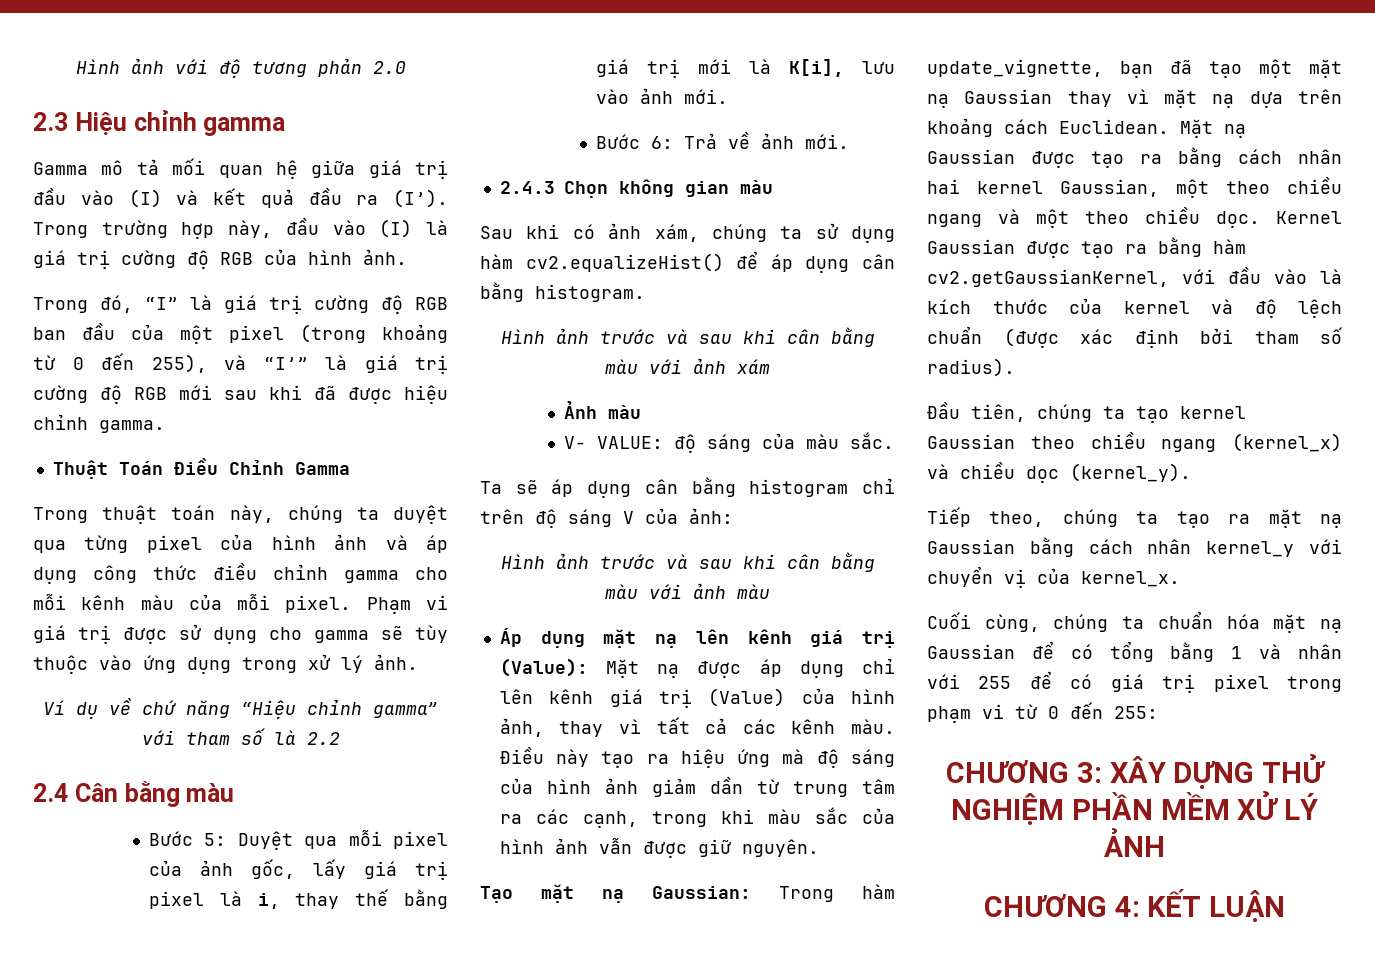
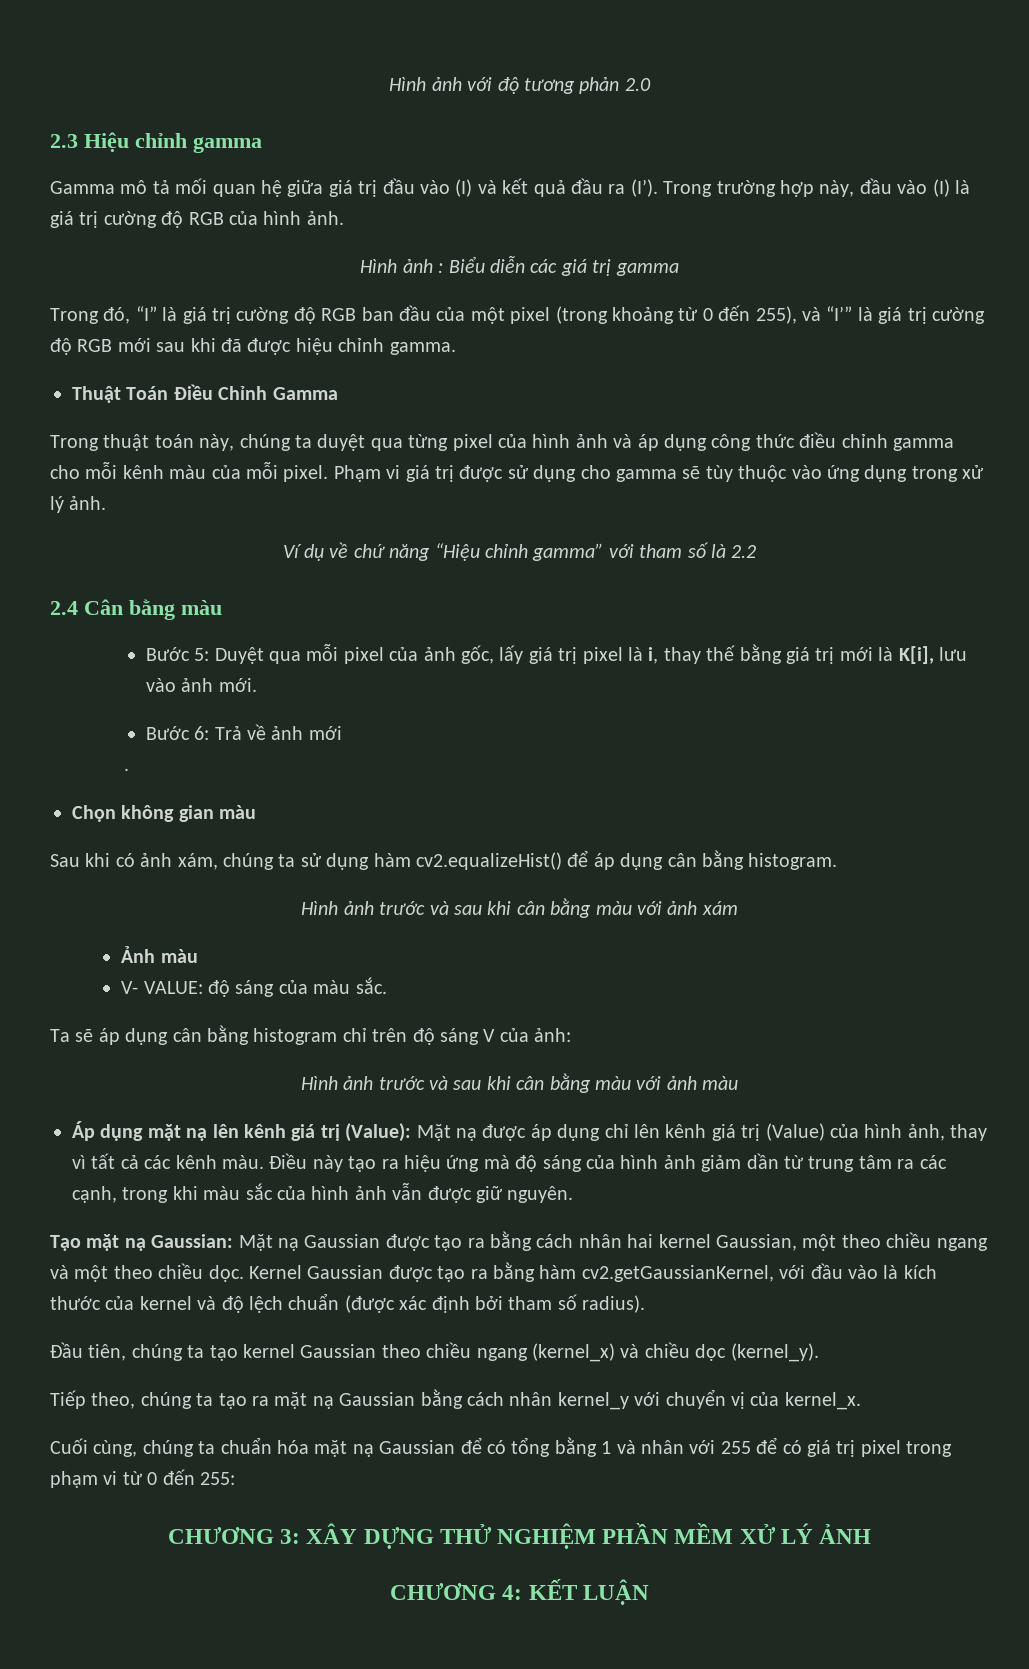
(407, 257) none -> [360,255,679,276] // Hình ảnh : Biểu diễn các giá trị gamma
[805,134,850,149] [499,181,555,194] mới. // 2.4.3 -> [308,726,342,740] [123,768,129,771] mới // . //
[779,884,895,902] [927,59,1342,78] [927,89,1342,108] [927,118,1169,137] Trong hàm update_vignette, bạn đã tạo một mặt nạ Gaussian thay vì mặt nạ dựa trên khoảng cách Euclidean. -> (234, 1241) none

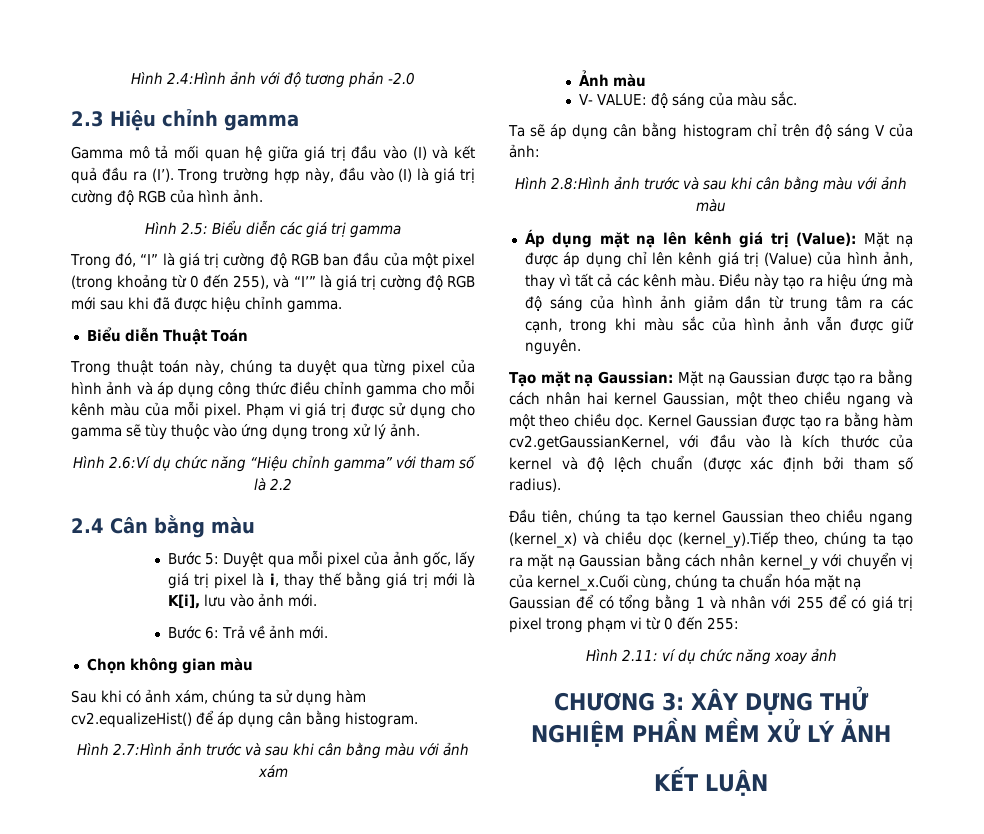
[389,77,427,91] Hình -> [131,72,226,84] Hình 2.4:Hình
[624,78,651,91] 2.0 -> [388,72,415,85] -2.0
[402,259,444,273] ảnh : -> [181,222,208,235] 2.5:
(456, 348) none -> [86,327,159,342] Biểu diễn
[173,384,338,400] Điều Chỉnh Gamma -> (248, 335) none
[282,542,385,561] Ví dụ về chứ -> [72,456,208,471] Hình 2.6:Ví dụ chức
[308,726,342,740] [123,768,129,771] mới // . -> [298,626,328,639] mới.
(339, 908) none -> [113,743,172,755] 2.7:Hình
(338, 1083) none -> [551,177,610,190] 2.8:Hình
[730,1343,819,1362] [50,1390,86,1409] (kernel_y). // Tiếp -> [677,531,779,548] (kernel_y).Tiếp
[784,1392,861,1410] [50,1438,88,1454] kernel_x. // Cuối -> [537,574,629,591] kernel_x.Cuối
(236, 1478) none -> [585,648,837,665] // Hình 2.11: ví dụ chức năng xoay ảnh
[390,1583,523,1600] CHƯƠNG 4: -> (892, 730) none

